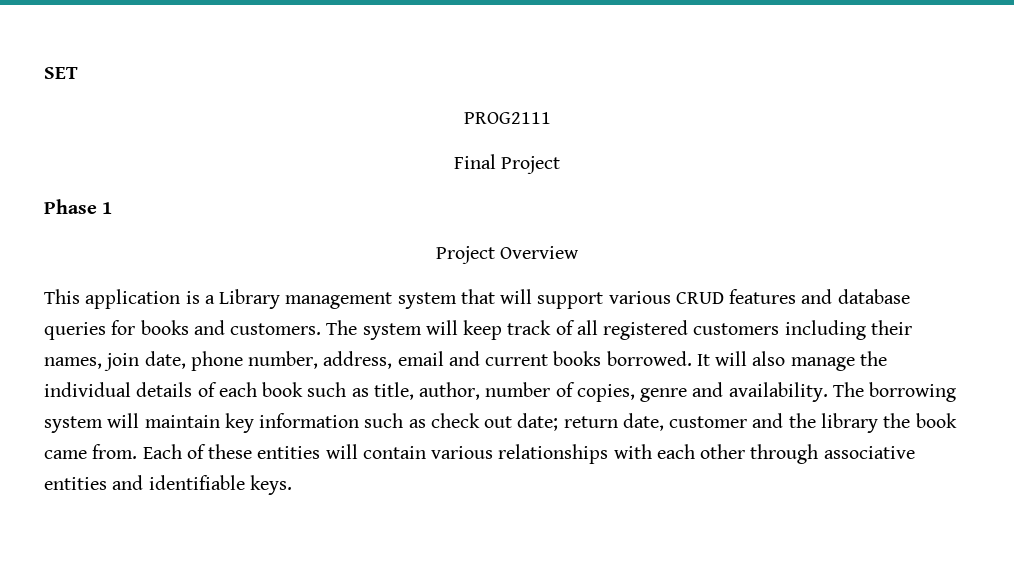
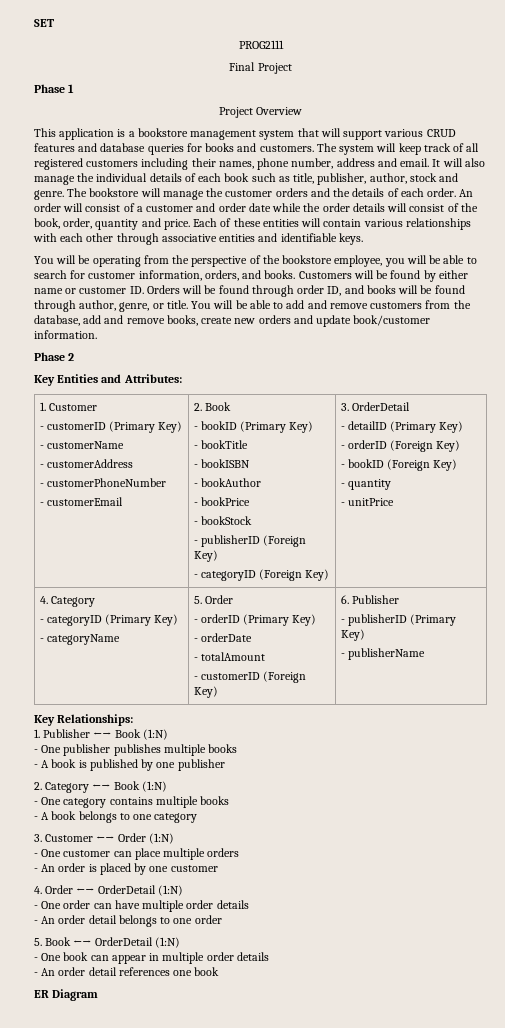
[219,289,281,309] Library -> [137,128,188,137] bookstore
[104,351,692,371] join date, phone number, address, email and current books borrowed. -> [257,158,430,170] phone number, address and email.
[419,382,957,402] [44,413,957,433] [44,444,138,459] author, number of copies, genre and availability. The borrowing system will maintain key information such as check out date; return date, customer and the library the book came from. -> [317,173,459,185] [34,188,474,200] [34,203,478,212] [34,218,190,230] publisher, author, stock and genre. The bookstore will manage the customer orders and the details of each order. An order will consist of a customer and order date while the order details will consist of the book, order, quantity and price.
(292, 485) none -> [34,255,477,267] [34,270,468,282] [34,285,465,297] [34,300,471,312] [34,315,431,327] [34,330,97,339] [34,352,75,361] [34,374,182,386] [39,402,97,411] [39,421,183,433] [39,441,124,449] [39,459,133,468] [39,478,166,487] [39,497,123,506] [193,402,231,411] [193,421,314,433] [193,440,248,449] [193,459,250,468] [193,478,261,487] [193,497,250,506] [193,516,252,525] [193,535,307,547] [193,550,218,562] [193,569,330,581] [340,402,410,411] [340,421,464,433] [340,440,461,452] [340,459,458,471] [340,479,391,490] [340,498,394,506] [39,596,95,607] [39,614,179,626] [39,634,120,645] [193,595,233,604] [193,614,317,626] [193,633,252,642] [193,652,265,661] [193,671,307,683] [193,686,218,698] [340,595,399,604] [340,614,457,626] [340,629,365,641] [340,648,425,660] [34,714,134,726] [34,729,168,740] [34,744,238,756] [34,759,225,771] [34,781,167,793] [34,796,230,808] [34,811,198,823] [34,833,174,844] [34,848,240,860] [34,863,218,875] [34,885,183,896] [34,900,249,912] [34,915,222,927] [34,937,180,948] [34,952,269,964] [34,967,220,976] [34,989,99,1001] // You will be operating from the perspective of the bookstore employee, you will be able to search for customer information, orders, and books. Customers will be found by either name or customer ID. Orders will be found through order ID, and books will be found through author, genre, or title. You will be able to add and remove customers from the database, add and remove books, create new orders and update book/customer information. // Phase 2 // Key Entities and Attributes: // 1. Customer // - customerID (Primary Key) // - customerName // - customerAddress // - customerPhoneNumber // - customerEmail | 2. Book // - bookID (Primary Key) // - bookTitle // - bookISBN // - bookAuthor // - bookPrice // - bookStock // - publisherID (Foreign Key) // - categoryID (Foreign Key) | 3. OrderDetail // - detailID (Primary Key) // - orderID (Foreign Key) // - bookID (Foreign Key) // - quantity // - unitPrice // 4. Category // - categoryID (Primary Key) // - categoryName | 5. Order // - orderID (Primary Key) // - orderDate // - totalAmount // - customerID (Foreign Key) | 6. Publisher // - publisherID (Primary Key) // - publisherName // Key Relationships: // 1. Publisher ←→ Book (1:N) // - One publisher publishes multiple books // - A book is published by one publisher // 2. Category ←→ Book (1:N) // - One category contains multiple books // - A book belongs to one category // 3. Customer ←→ Order (1:N) // - One customer can place multiple orders // - An order is placed by one customer // 4. Order ←→ OrderDetail (1:N) // - One order can have multiple order details // - An order detail belongs to one order // 5. Book ←→ OrderDetail (1:N) // - One book can appear in multiple order details // - An order detail references one book // ER Diagram

